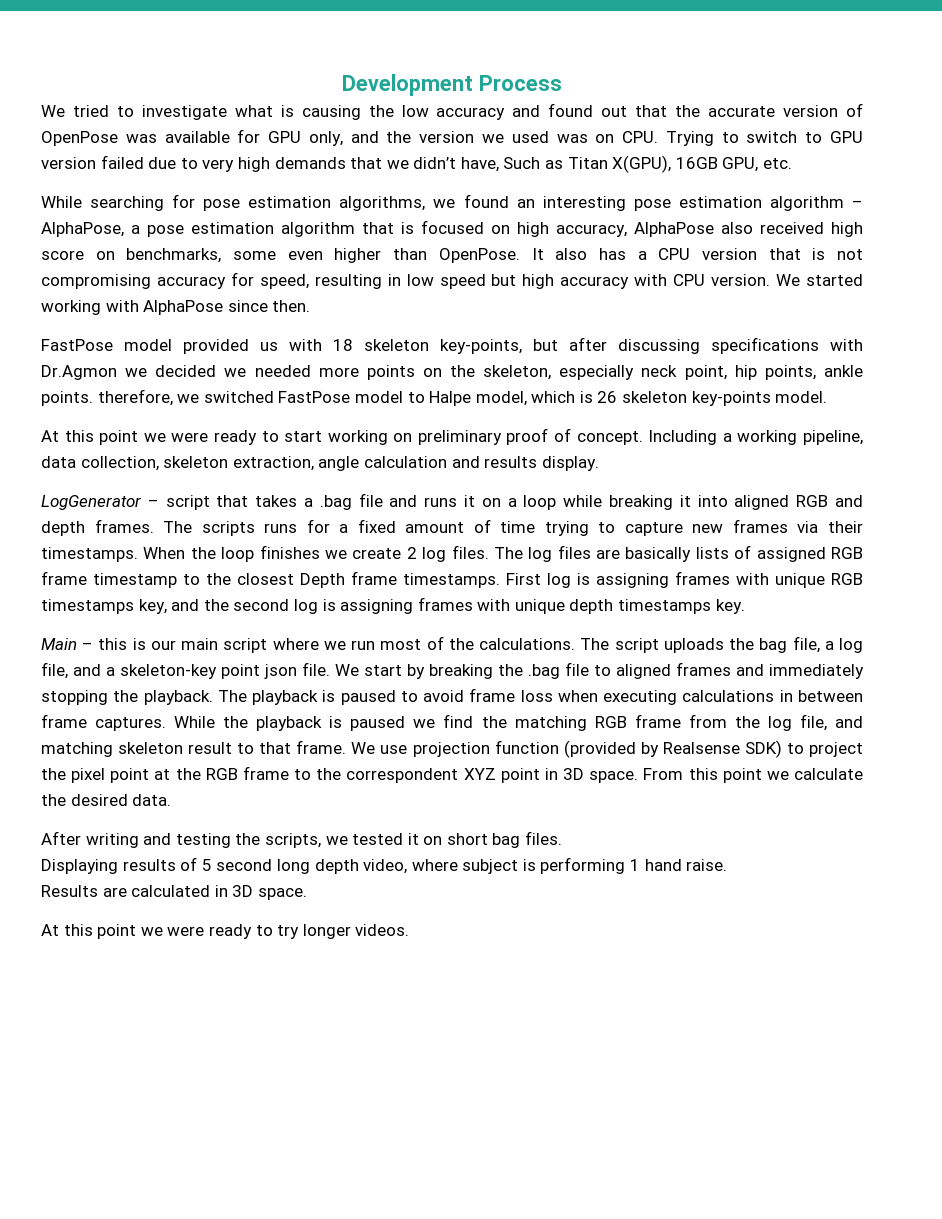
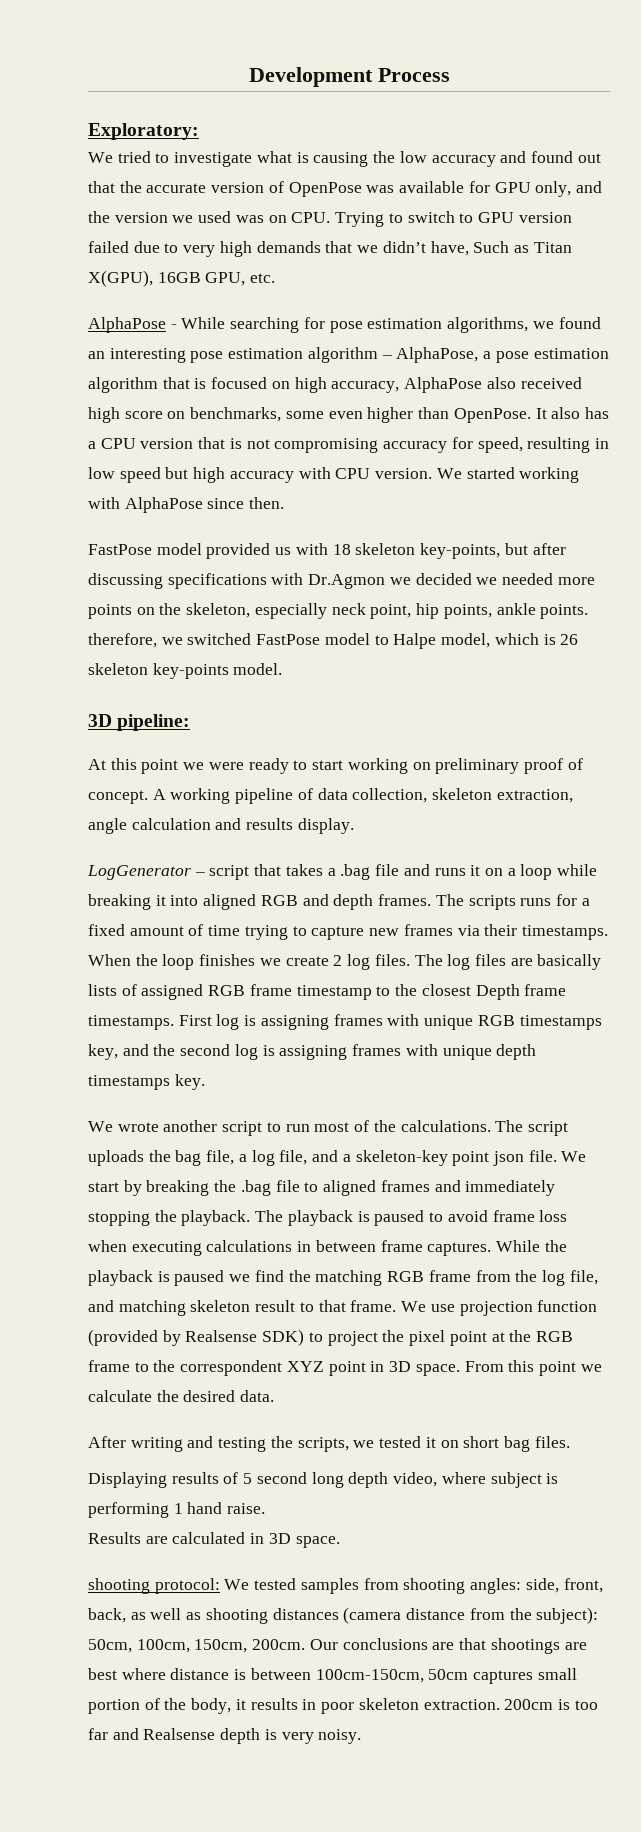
(562, 83) none -> [88,123,199,140] // Exploratory:
(793, 163) none -> [88,317,177,333] AlphaPose -
(828, 397) none -> [88,714,191,731] // 3D pipeline:
[648,430,864,445] Including a working pipeline, -> [152,788,313,804] A working pipeline of
[41,638,346,653] Main – this is our main script where we -> [88,1120,281,1136] We wrote another script to
[41,924,410,939] At this point we were ready to try longer videos. -> [88,1578,603,1594] [88,1607,599,1624] [88,1638,587,1654] [88,1668,577,1684] [88,1698,598,1714] [88,1728,362,1744] shooting protocol: We tested samples from shooting angles: side, front, back, as well as shooting distances (camera distance from the subject): 50cm, 100cm, 150cm, 200cm. Our conclusions are that shootings are best where distance is between 100cm-150cm, 50cm captures small portion of the body, it results in poor skeleton extraction. 200cm is too far and Realsense depth is very noisy.

